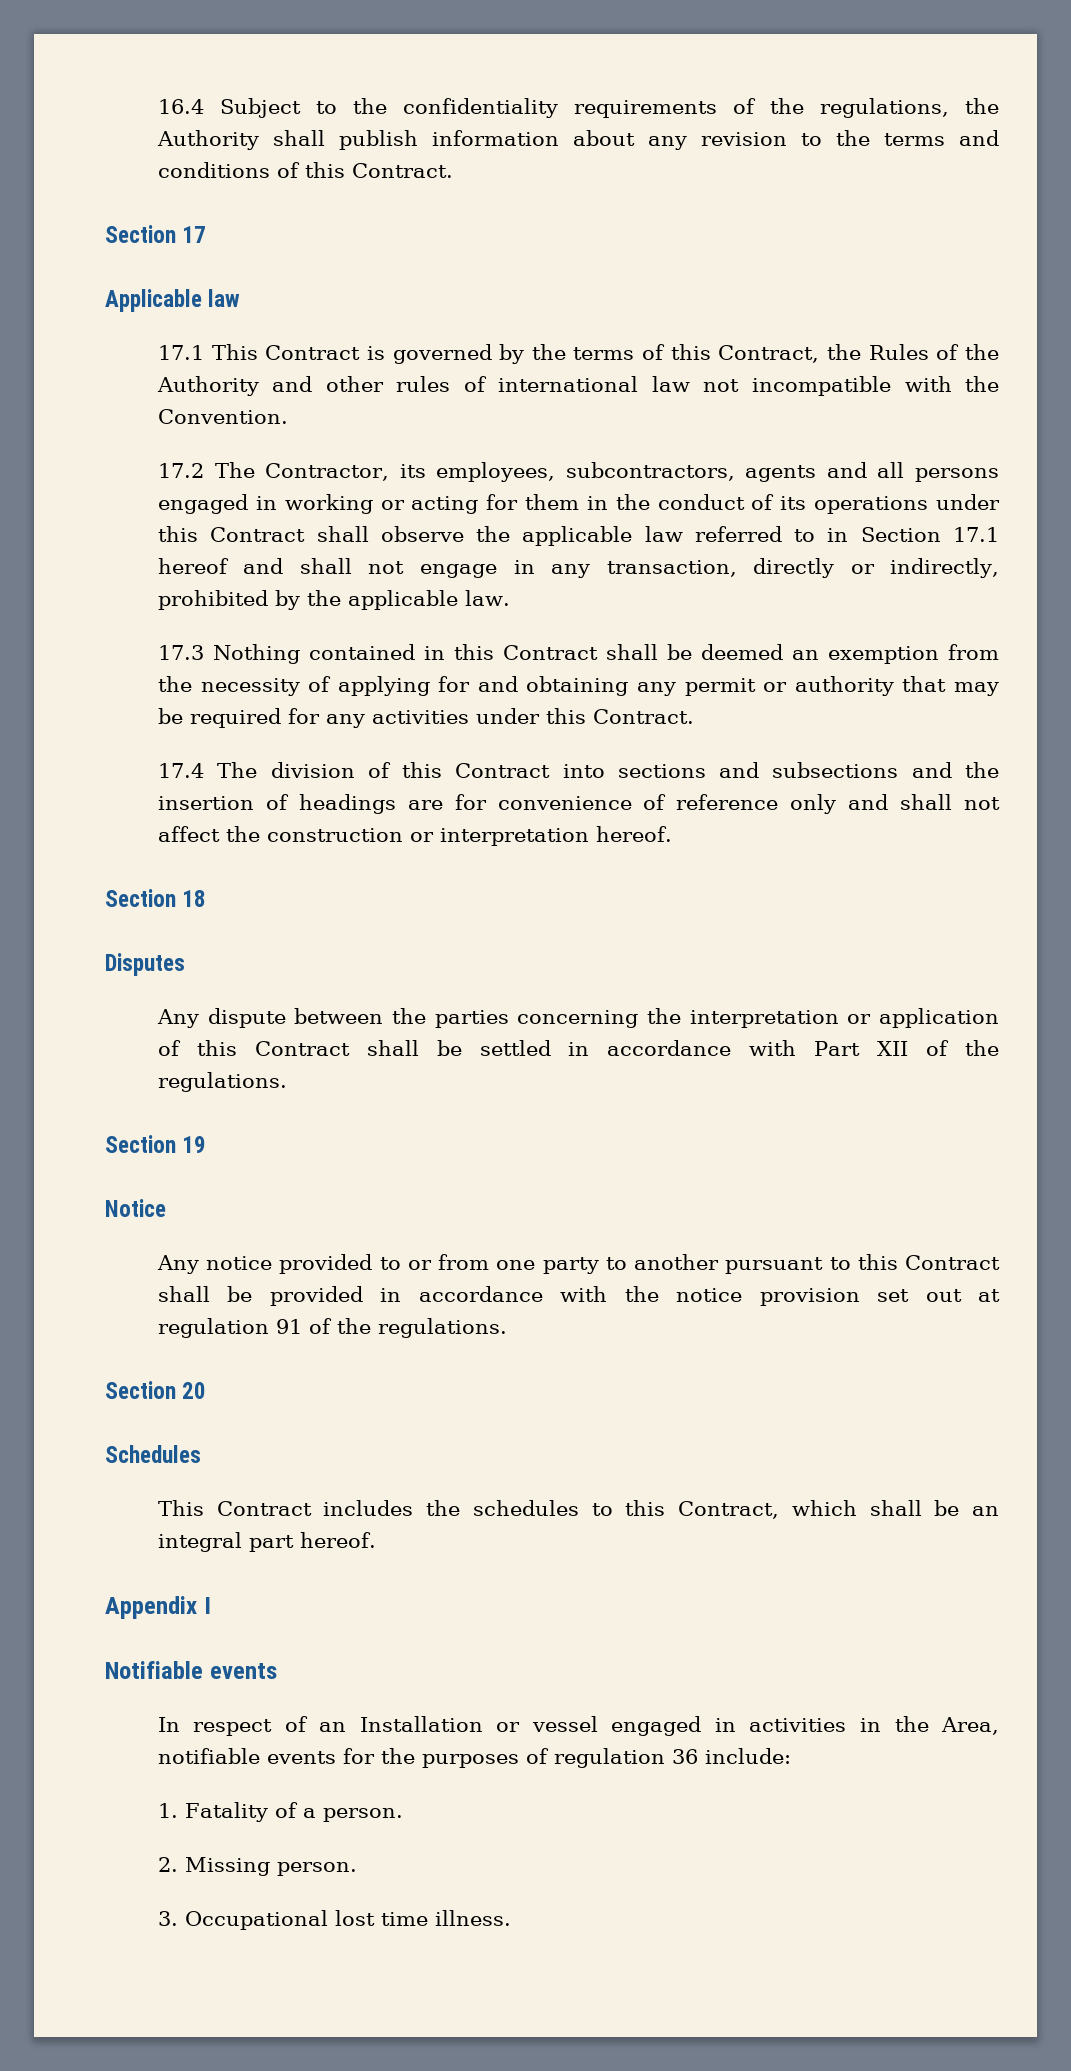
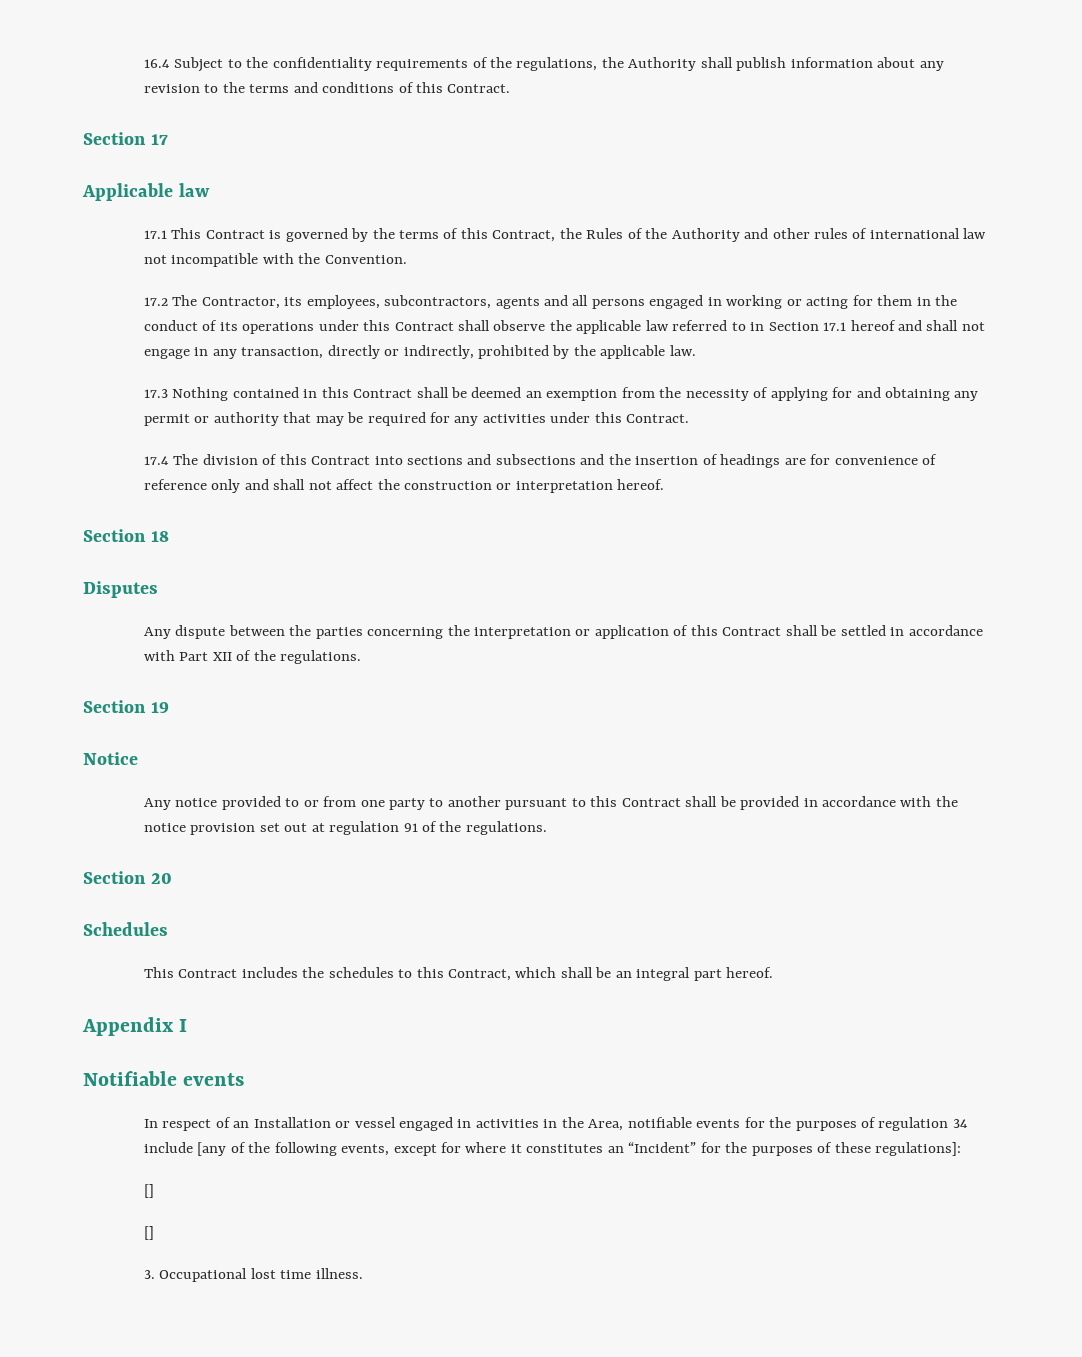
[671,1748,791,1764] [157,1802,403,1822] [157,1857,357,1876] 36 include: // 1. Fatality of a person. // 2. Missing person. -> [952,1119,968,1128] [143,1142,961,1156] [143,1184,154,1198] [143,1226,154,1240] 34 include [any of the following events, except for where it constitutes an “Incident” for the purposes of these regulations]: // [] // []

